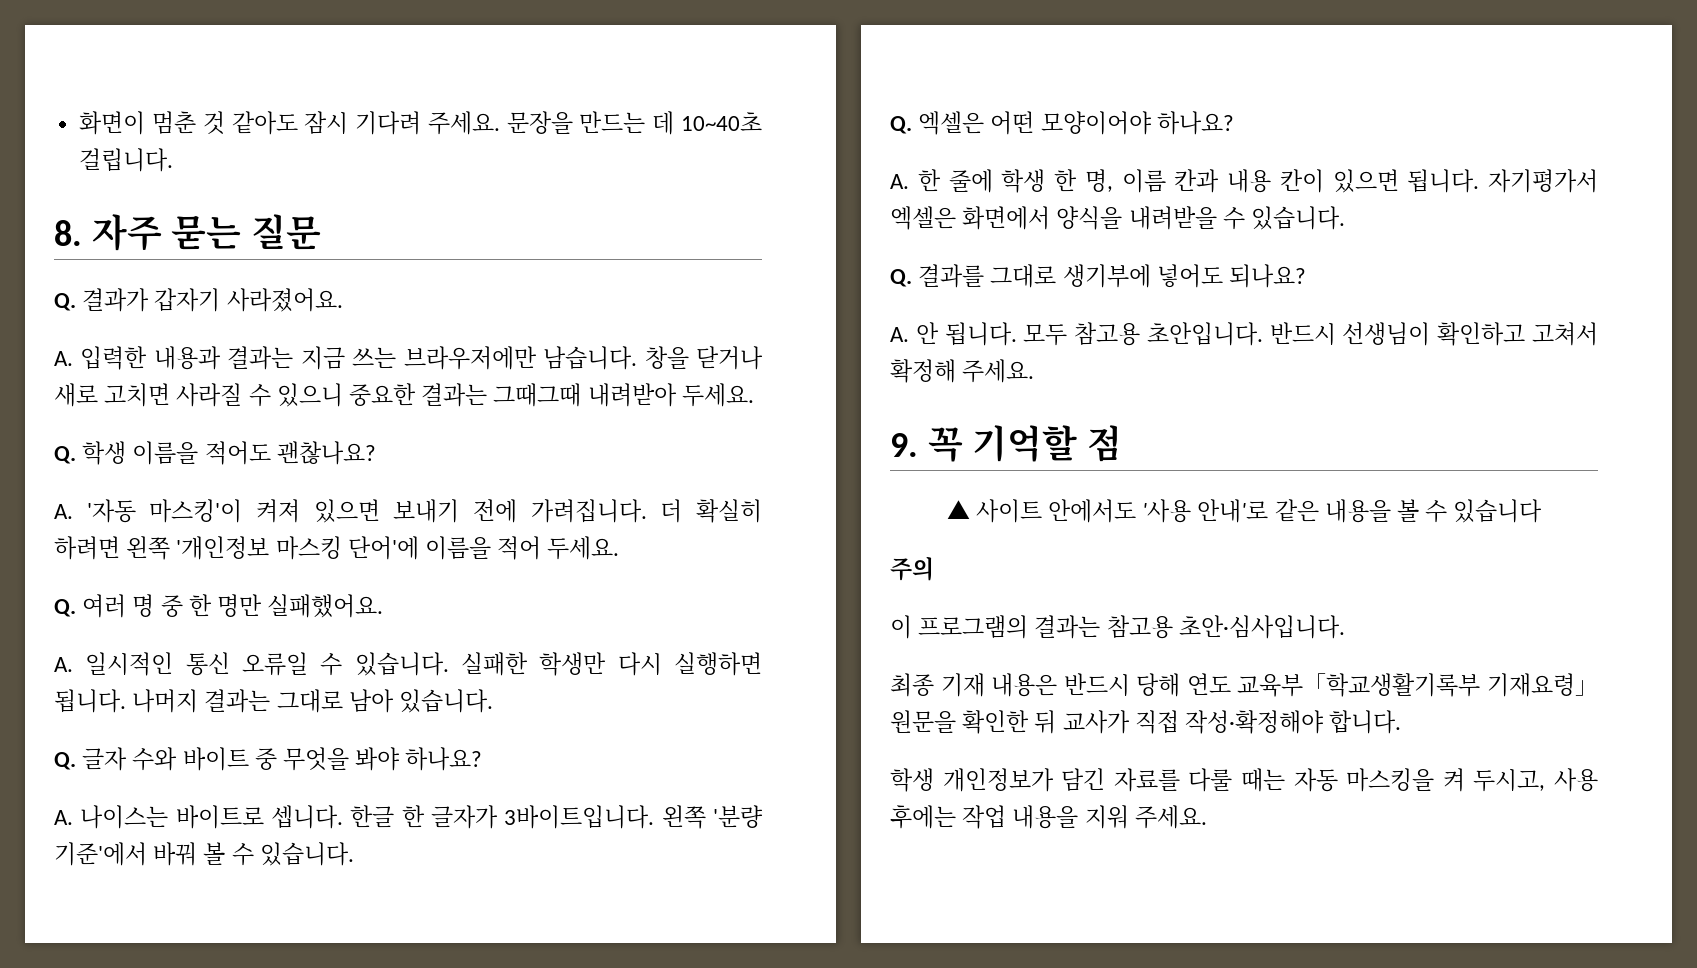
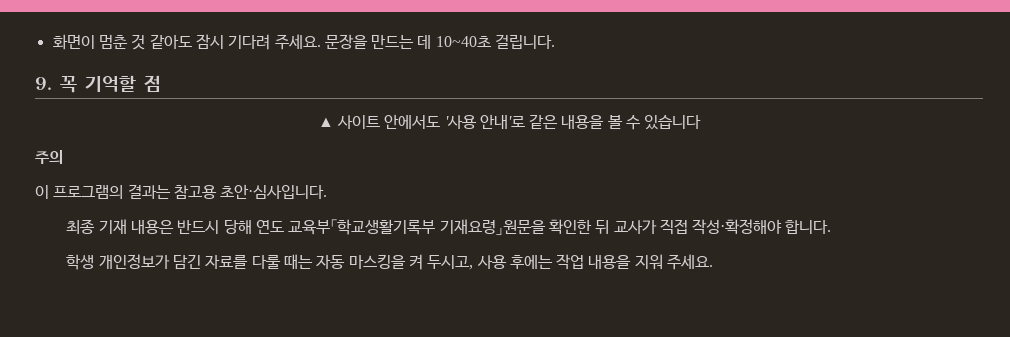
[54,214,322,251] [54,288,343,312] [54,346,763,370] [54,383,754,407] [54,441,376,465] [54,499,762,523] [54,536,620,560] [54,594,384,618] [54,652,762,676] [54,689,494,713] [54,747,483,771] [54,805,763,829] [54,842,354,866] [890,111,1234,135] [890,169,1598,193] [890,206,1346,230] [890,264,1307,288] [890,322,1598,346] [890,359,1035,383] // 8. 자주 묻는 질문 // Q. 결과가 갑자기 사라졌어요. // A. 입력한 내용과 결과는 지금 쓰는 브라우저에만 남습니다. 창을 닫거나 새로 고치면 사라질 수 있으니 중요한 결과는 그때그때 내려받아 두세요. // Q. 학생 이름을 적어도 괜찮나요? // A. '자동 마스킹'이 켜져 있으면 보내기 전에 가려집니다. 더 확실히 하려면 왼쪽 '개인정보 마스킹 단어'에 이름을 적어 두세요. // Q. 여러 명 중 한 명만 실패했어요. // A. 일시적인 통신 오류일 수 있습니다. 실패한 학생만 다시 실행하면 됩니다. 나머지 결과는 그대로 남아 있습니다. // Q. 글자 수와 바이트 중 무엇을 봐야 하나요? // A. 나이스는 바이트로 셉니다. 한글 한 글자가 3바이트입니다. 왼쪽 '분량 기준'에서 바꿔 볼 수 있습니다. // Q. 엑셀은 어떤 모양이어야 하나요? // A. 한 줄에 학생 한 명, 이름 칸과 내용 칸이 있으면 됩니다. 자기평가서 엑셀은 화면에서 양식을 내려받을 수 있습니다. // Q. 결과를 그대로 생기부에 넣어도 되나요? // A. 안 됩니다. 모두 참고용 초안입니다. 반드시 선생님이 확인하고 고쳐서 확정해 주세요. -> (556, 41) none

